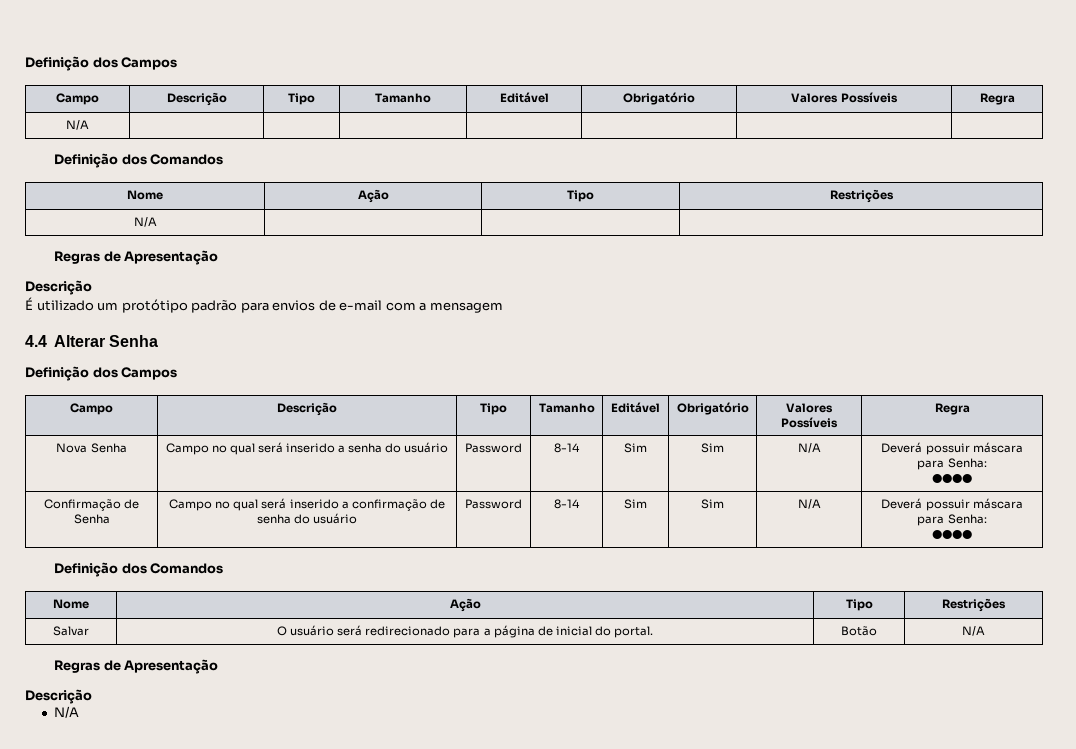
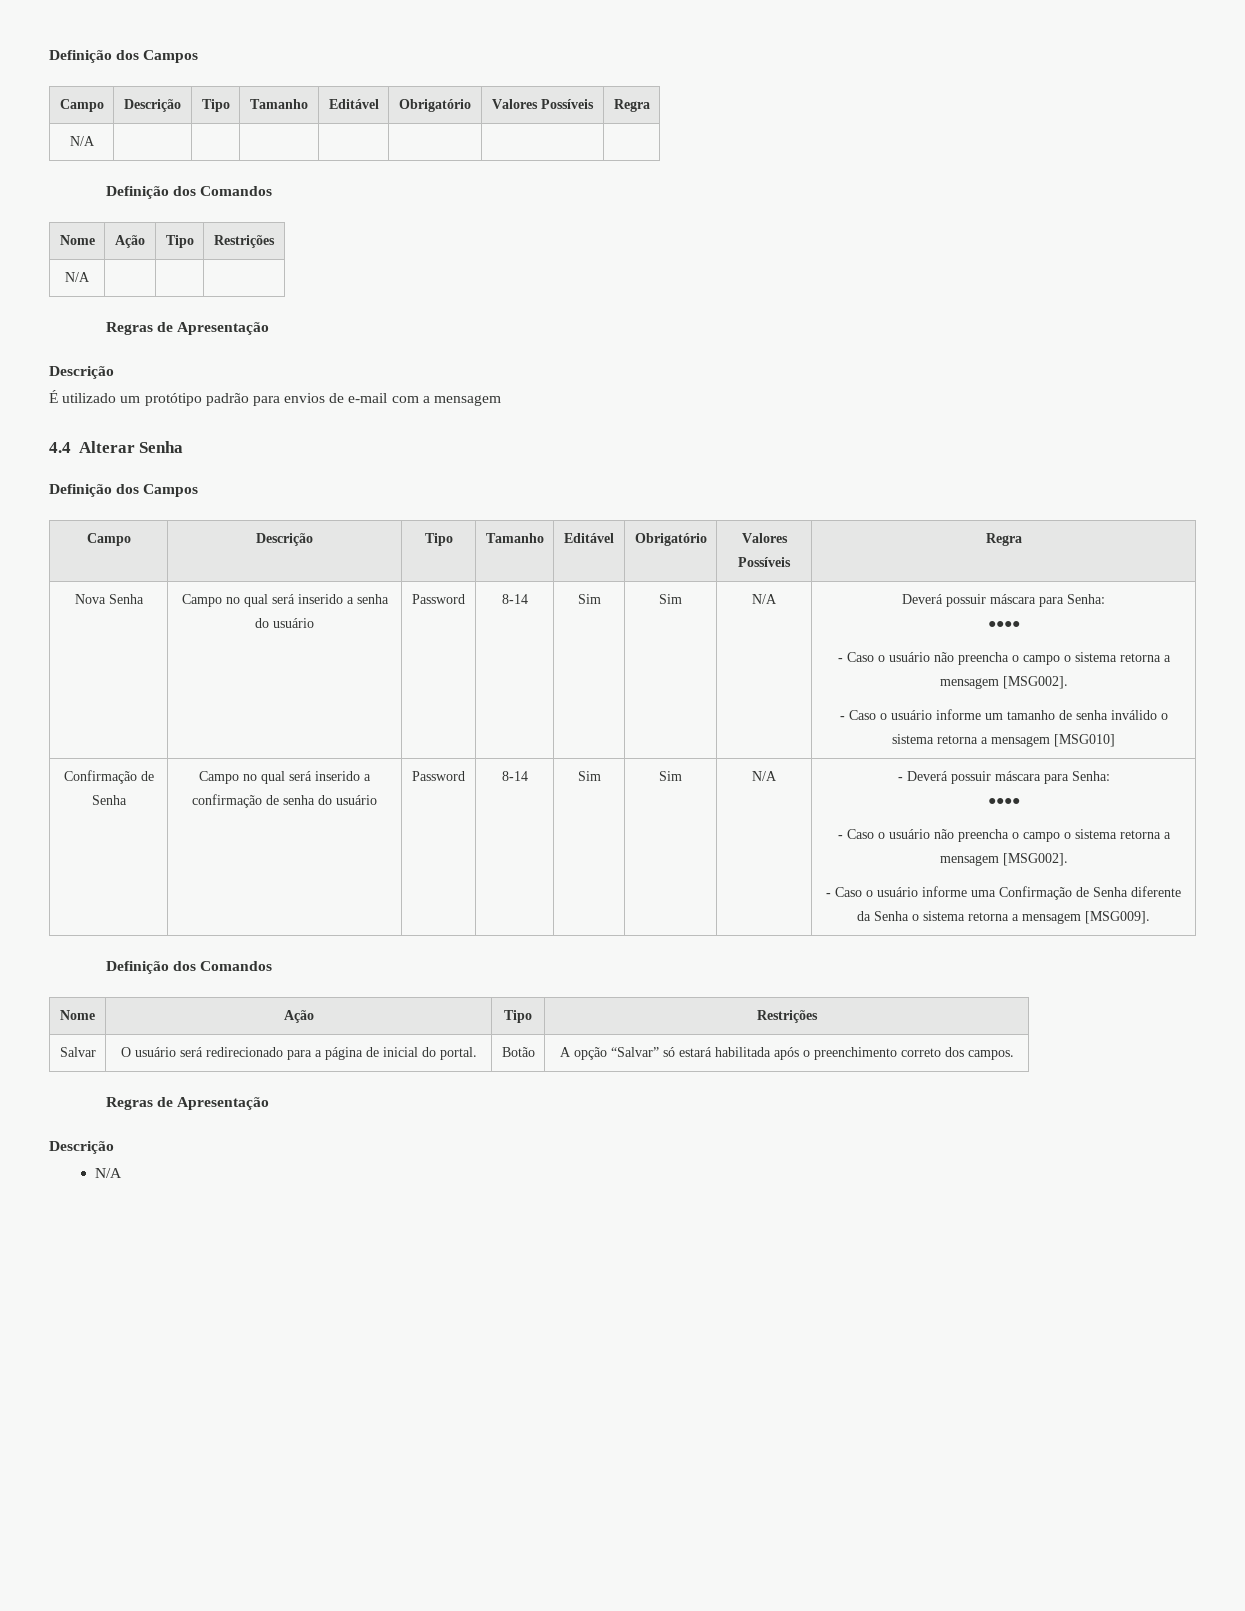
(972, 478) none -> [837,652,1171,665] [939,676,1068,689] [839,709,1168,720] [892,734,1115,747] // - Caso o usuário não preencha o campo o sistema retorna a mensagem [MSG002]. // - Caso o usuário informe um tamanho de senha inválido o sistema retorna a mensagem [MSG010]
[881,498,1023,511] [917,514,987,526] [932,530,972,539] Deverá possuir máscara para Senha: // ●●●● -> [897,771,1110,784] [987,798,1020,805] [837,829,1171,842] [939,853,1068,866] [826,886,1181,900] [857,911,1150,924] - Deverá possuir máscara para Senha: // ●●●● // - Caso o usuário não preencha o campo o sistema retorna a mensagem [MSG002]. // - Caso o usuário informe uma Confirmação de Senha diferente da Senha o sistema retorna a mensagem [MSG009].
[962,626,985,636] N/A -> [559,1047,1014,1060] A opção “Salvar” só estará habilitada após o preenchimento correto dos campos.

